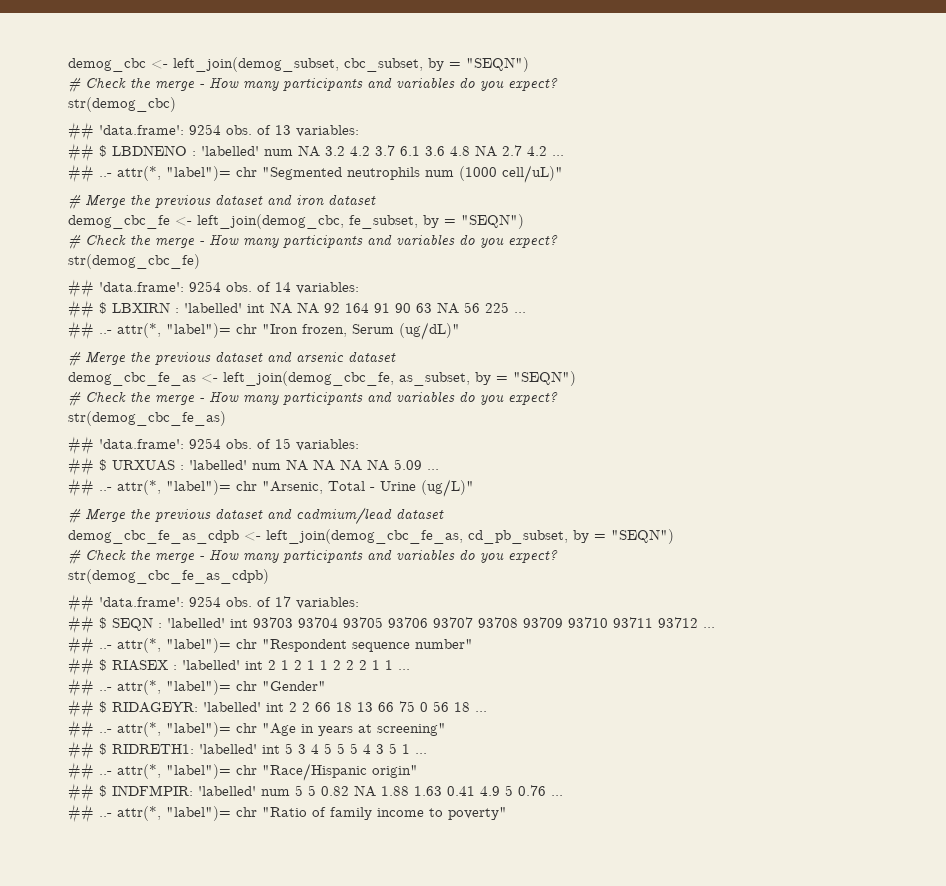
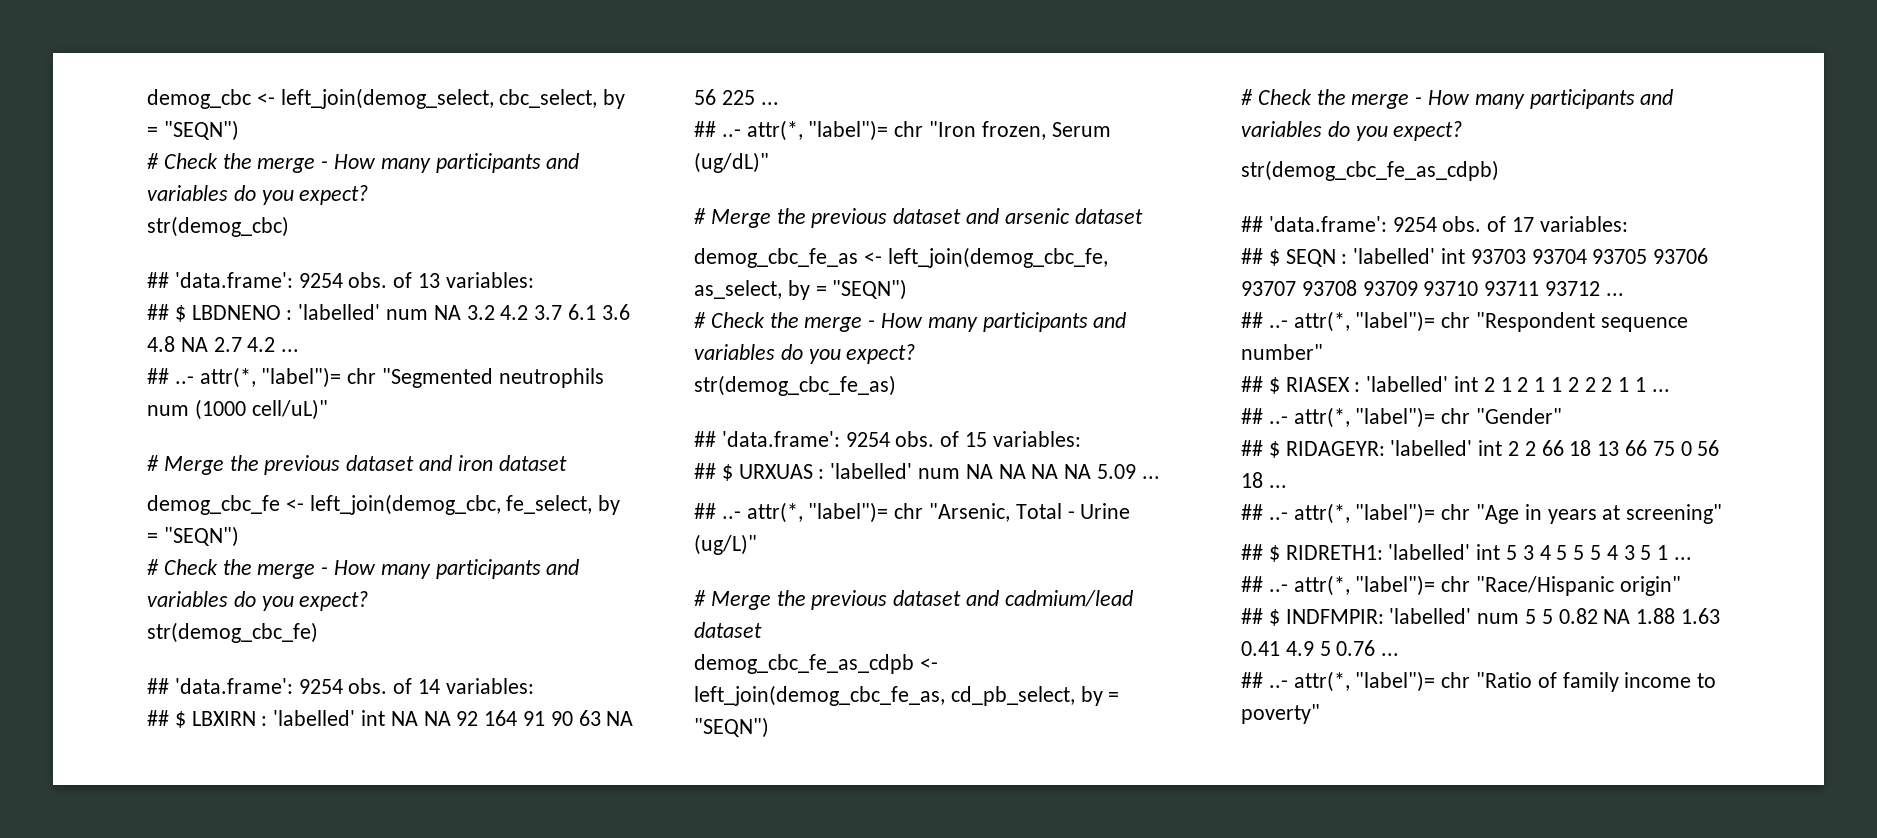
[173,57,423,72] left_join(demog_subset, cbc_subset, -> [280,88,598,109] left_join(demog_select, cbc_select,
[349,215,418,229] fe_subset, -> [506,495,593,514] fe_select,
[399,372,470,386] as_subset, -> [694,280,782,299] as_select,
[468,530,568,544] cd_pb_subset, -> [950,686,1075,706] cd_pb_select,

